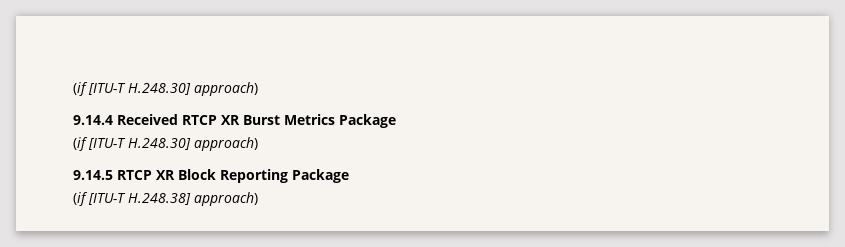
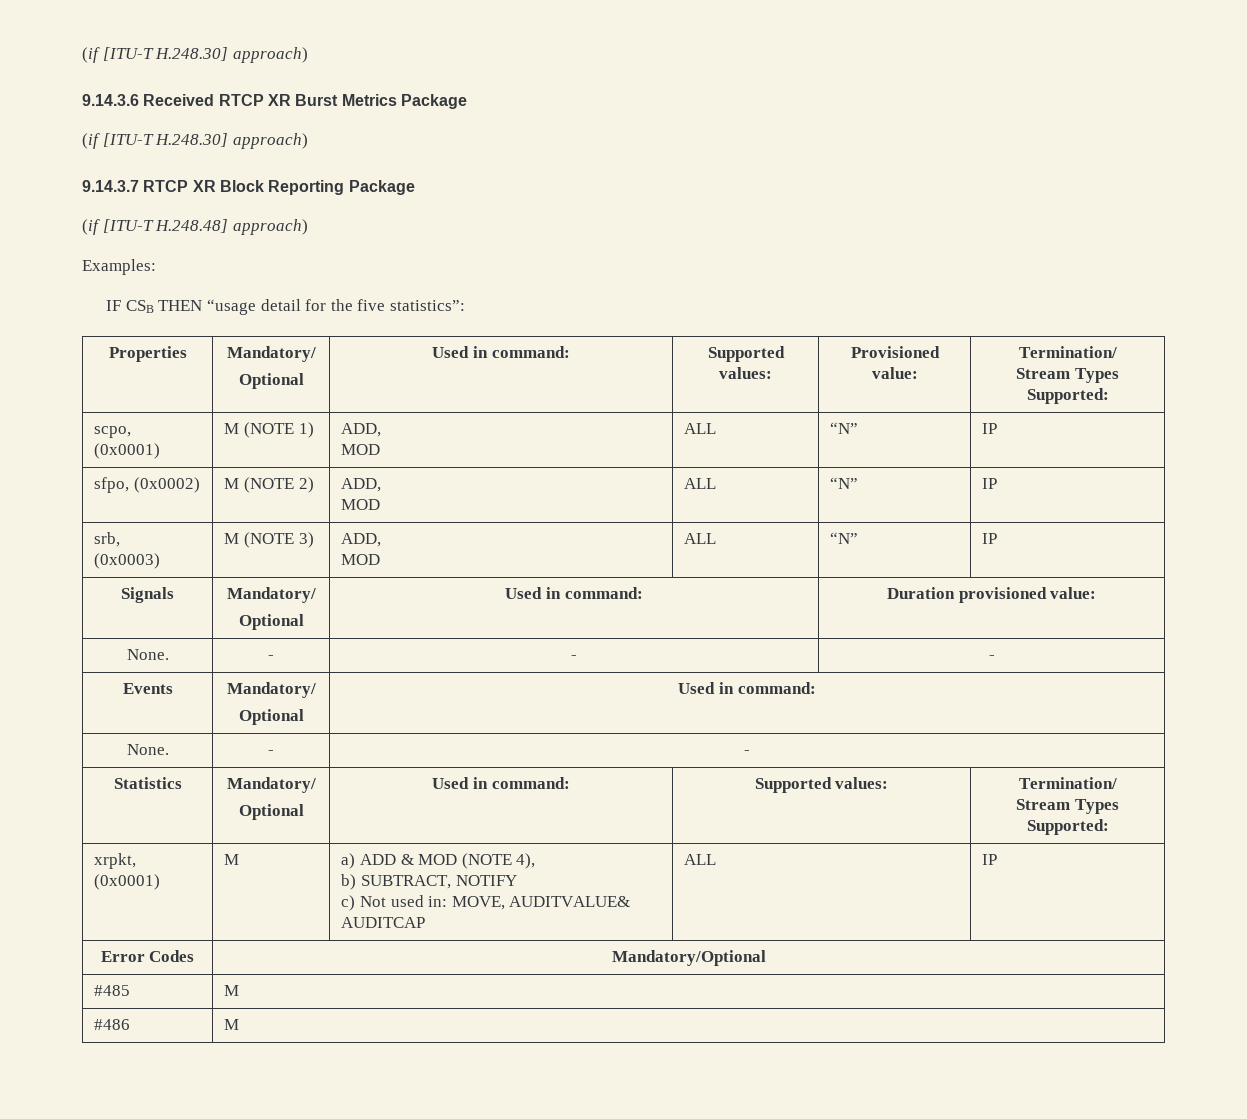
[73,82,258,96] [73,115,113,125] (if [ITU-T H.248.30] approach) // 9.14.4 -> [82,47,308,63] [82,94,139,106] (if [ITU-T H.248.30] approach) // 9.14.3.6
[73,170,113,180] 9.14.5 -> [82,180,139,192] 9.14.3.7
[128,192,258,206] H.248.38] approach) -> [155,219,308,235] [82,259,156,275] [106,299,466,315] [108,346,187,362] [226,346,316,362] [238,373,304,389] [432,346,570,358] [707,346,785,362] [719,367,772,379] [850,346,940,358] [871,367,918,379] [1018,346,1117,358] [1016,368,1119,383] [1026,388,1109,404] [94,426,132,438] [94,443,161,459] [224,422,314,438] [341,423,382,437] [341,444,381,455] [684,423,717,434] [830,422,859,434] [982,423,998,434] [94,477,200,493] [224,477,314,493] [341,478,382,492] [341,499,381,510] [684,478,717,489] [830,477,859,489] [982,478,998,489] [94,532,121,547] [94,553,161,569] [224,532,314,548] [341,533,382,547] [341,554,381,565] [684,533,717,544] [830,532,859,544] [982,533,998,544] [121,587,174,603] [226,587,316,603] [238,614,304,630] [505,587,643,599] [886,587,1097,603] [126,649,169,660] [268,655,274,660] [571,655,577,660] [988,655,995,660] [122,683,173,694] [226,682,316,698] [238,709,304,725] [678,682,816,694] [126,744,169,755] [268,750,274,755] [744,750,750,755] [113,777,182,789] [226,777,316,793] [238,804,304,820] [432,777,570,789] [754,777,889,793] [1018,777,1117,789] [1016,799,1119,814] [1026,819,1109,835] [94,853,137,869] [94,874,161,890] [224,854,240,865] [341,853,536,869] [341,874,517,890] [341,895,631,911] [341,917,426,928] [684,854,717,865] [982,854,998,865] [100,950,195,962] [611,950,766,966] [94,985,131,996] [224,985,240,996] [94,1019,131,1030] [224,1019,240,1030] H.248.48] approach) // Examples: // IF CSB THEN “usage detail for the five statistics”: // Properties | Mandatory/ // Optional | Used in command: | Supported values: | Provisioned value: | Termination/ // Stream Types Supported: // scpo, (0x0001) | M (NOTE 1) | ADD, // MOD | ALL | “N” | IP // sfpo, (0x0002) | M (NOTE 2) | ADD, // MOD | ALL | “N” | IP // srb, // (0x0003) | M (NOTE 3) | ADD, // MOD | ALL | “N” | IP // Signals | Mandatory/ // Optional | Used in command: | Duration provisioned value: // None. | - | - | - // Events | Mandatory/ // Optional | Used in command: // None. | - | - // Statistics | Mandatory/ // Optional | Used in command: | Supported values: | Termination/ // Stream Types Supported: // xrpkt, (0x0001) | M | a) ADD & MOD (NOTE 4), // b) SUBTRACT, NOTIFY // c) Not used in: MOVE, AUDITVALUE& AUDITCAP | ALL | IP // Error Codes | Mandatory/Optional // #485 | M // #486 | M

